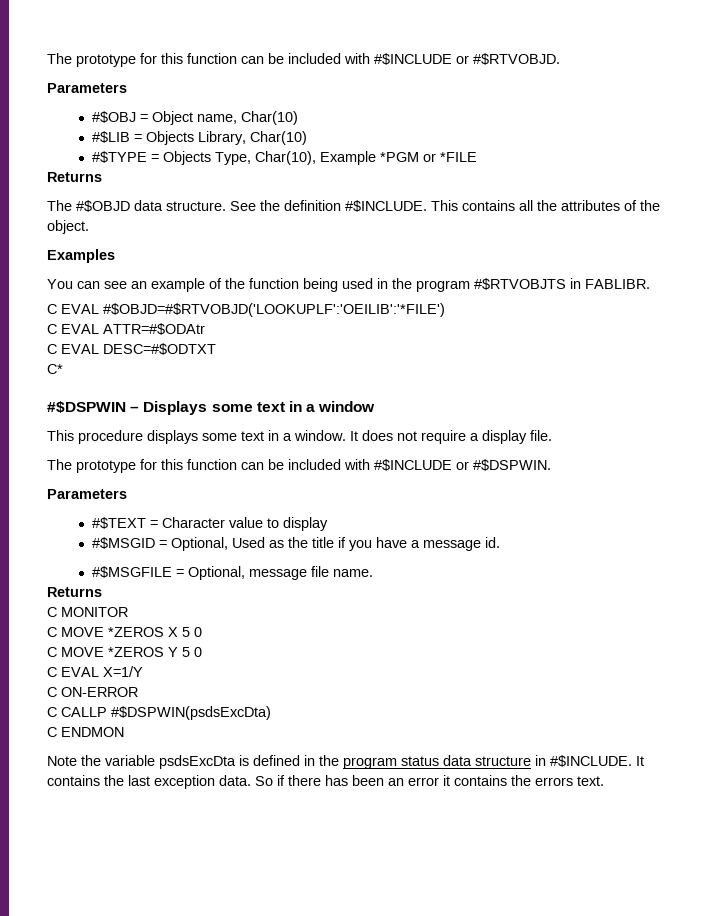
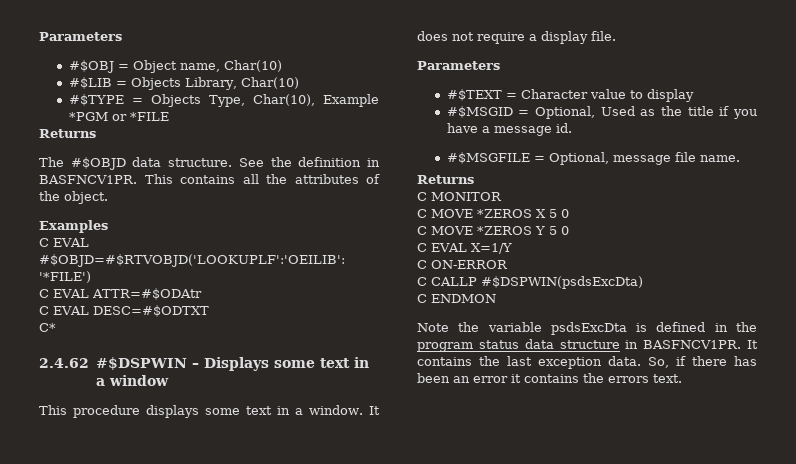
[47,53,560,67] The prototype for this function can be included with #$INCLUDE or #$RTVOBJD. // -> (39, 36) none
[345,200,427,212] #$INCLUDE. -> [367,158,380,167] [39,175,137,184] in BASFNCV1PR.
[47,278,650,292] // You can see an example of the function being used in the program #$RTVOBJTS in FABLIBR. -> (108, 226) none
(63, 369) none -> [39,358,89,368] 2.4.62
[47,459,551,473] // The prototype for this function can be included with #$INCLUDE or #$DSPWIN. -> (616, 36) none
[550,755,632,767] #$INCLUDE. -> [643,340,742,349] BASFNCV1PR.
[255,776,273,786] So -> [648,357,669,368] So,

